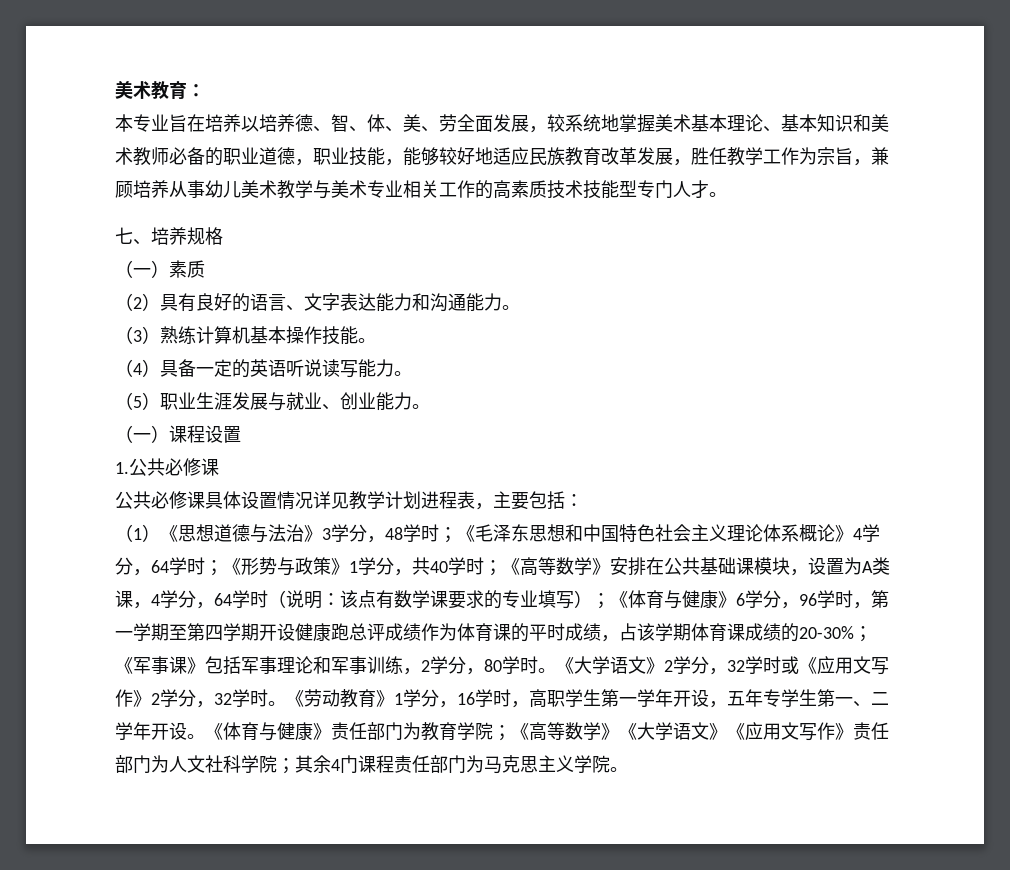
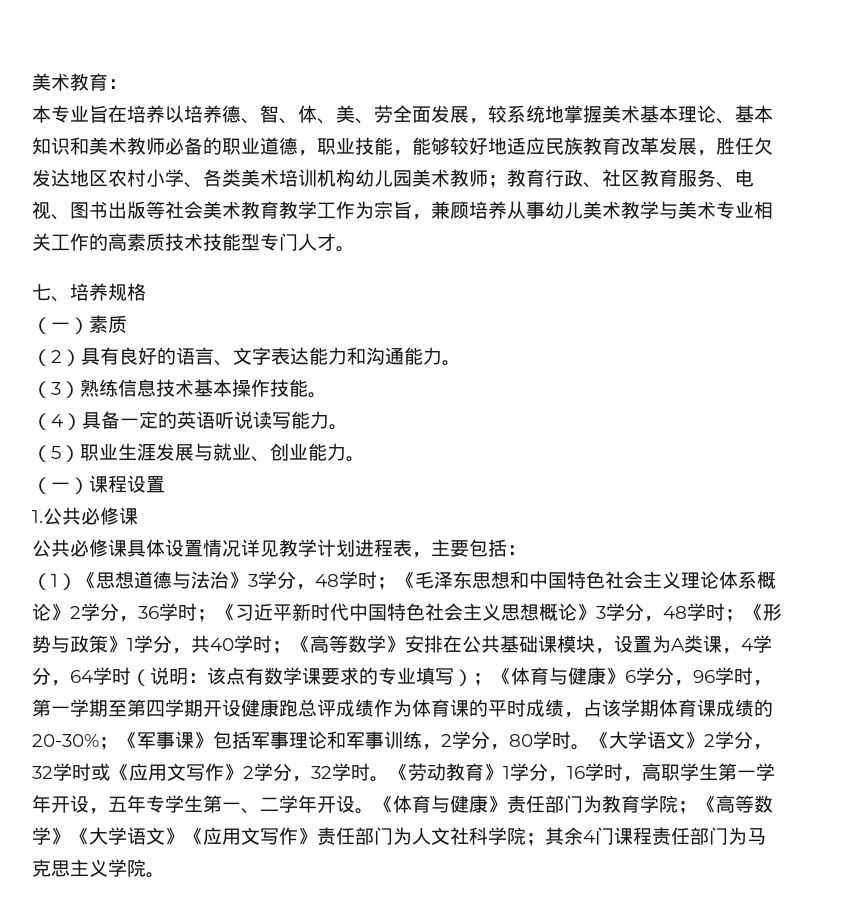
(727, 156) none -> [754,137,773,155] [32,169,754,188] [32,201,279,220] 欠发达地区农村小学、各类美术培训机构幼儿园美术教师；教育行政、社区教育服务、电视、图书出版等社会美术教育
[196,326,250,344] 计算机 -> [118,379,194,397] 信息技术
[853,524,880,542] [115,557,169,576] 4学分，64 -> [70,603,687,622] 2学分，36学时；《习近平新时代中国特色社会主义思想概论》3学分，48

